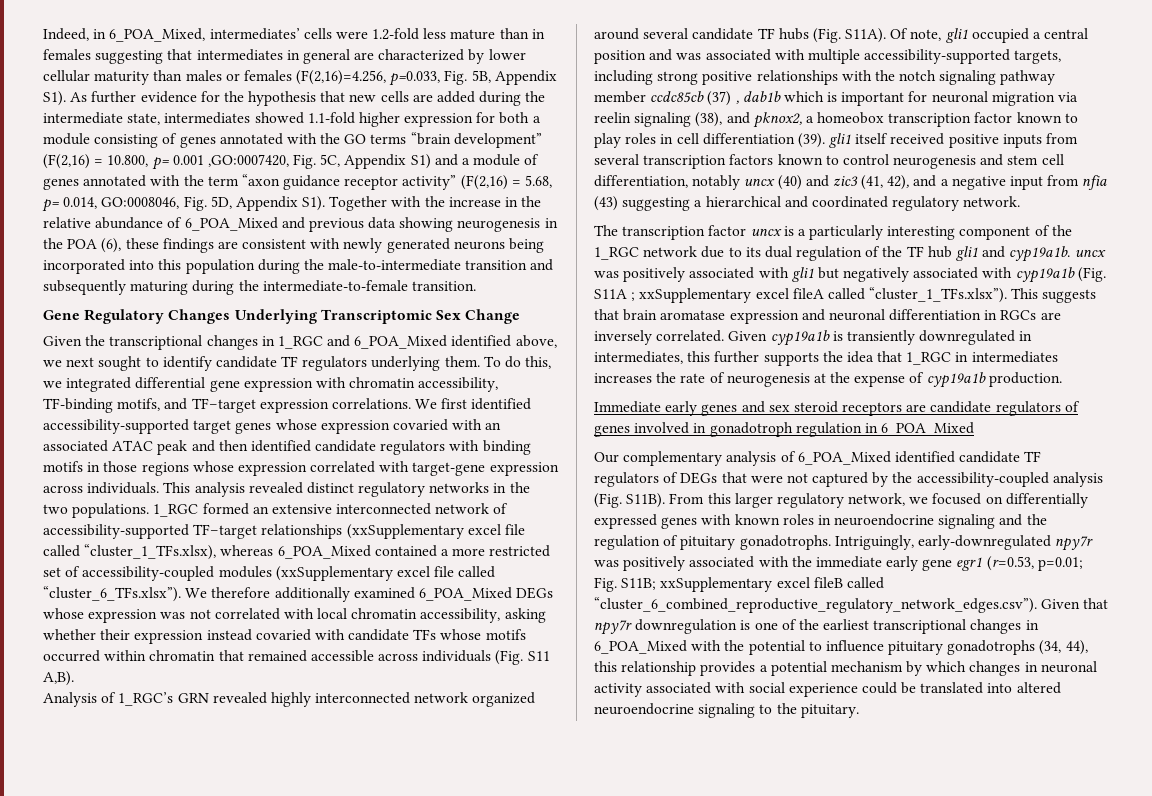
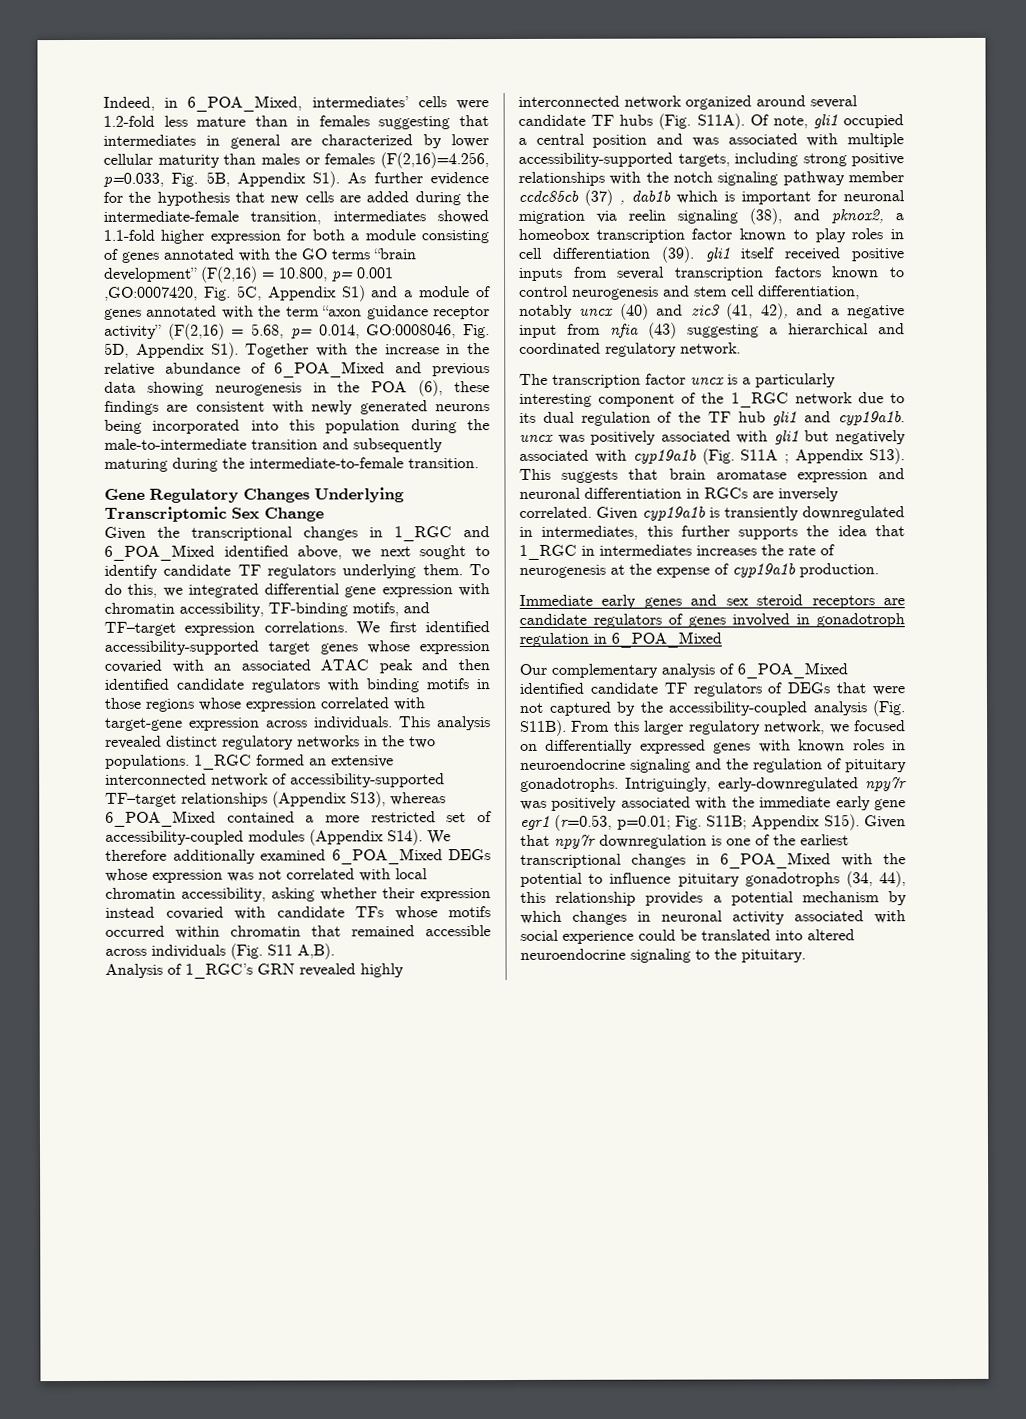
[43,112,161,125] intermediate state, -> [103,210,322,225] intermediate-female transition,
[346,524,525,539] [43,544,217,560] (xxSupplementary excel file called “cluster_1_TFs.xlsx), -> [272,791,386,808] (Appendix S13),
[275,566,496,581] [43,586,181,602] (xxSupplementary excel file called “cluster_6_TFs.xlsx”). -> [309,829,423,846] (Appendix S14).
[639,287,1008,303] xxSupplementary excel fileA called “cluster_1_TFs.xlsx”). -> [795,448,905,465] Appendix S13).
[660,577,884,592] [594,597,1037,613] xxSupplementary excel fileB called “cluster_6_combined_reproductive_regulatory_network_edges.csv”). -> [751,814,860,831] Appendix S15).

